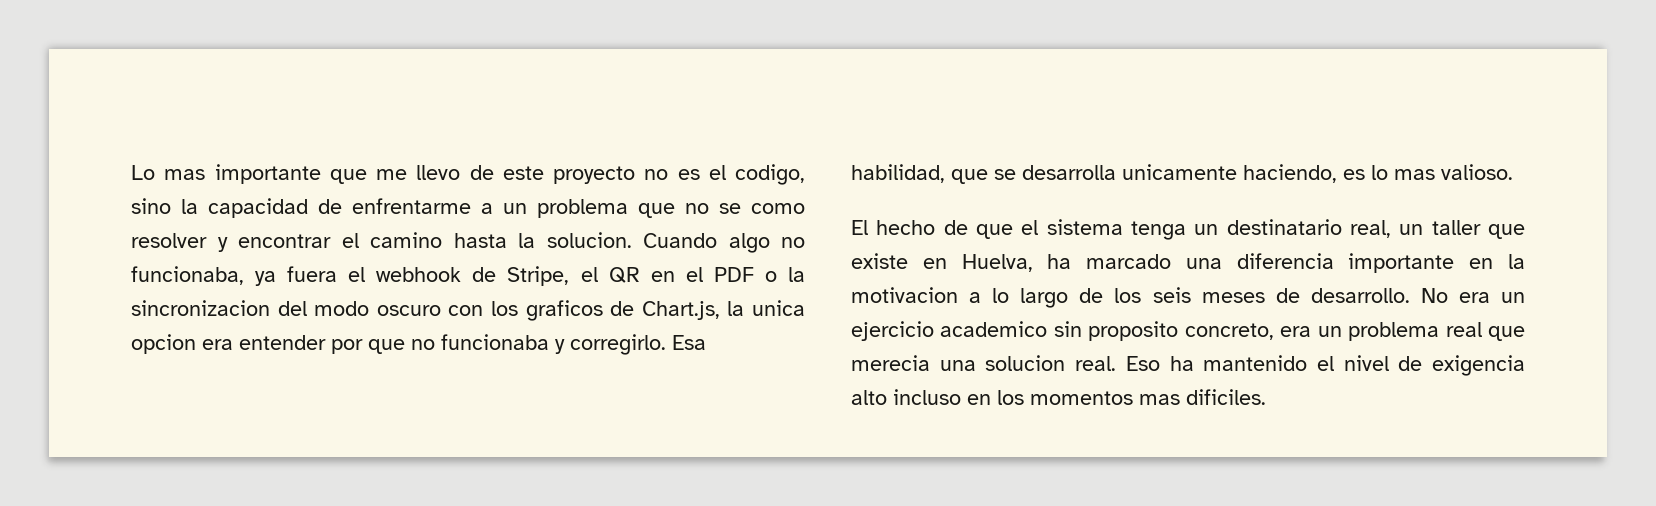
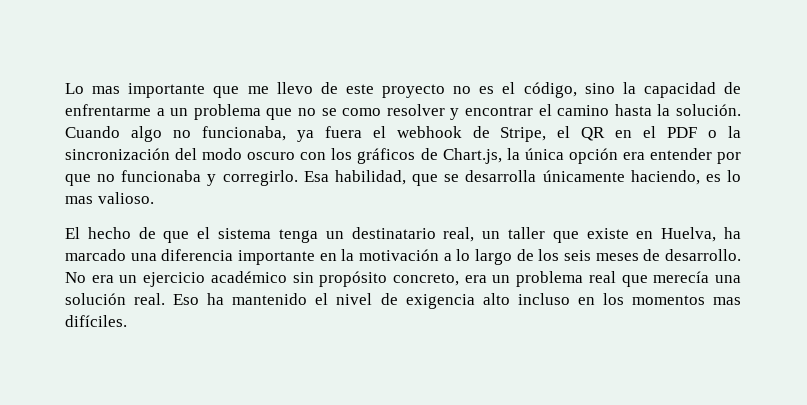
[735,164,805,185] codigo, -> [523,82,577,98] código,
[546,232,632,248] solucion. -> [676,104,742,116] solución.
[131,300,270,316] sincronizacion -> [65,148,170,160] sincronización
[525,300,603,321] graficos -> [357,148,416,164] gráficos
[752,300,806,316] [131,334,196,354] unica opcion -> [524,148,618,164] única opción
[1122,164,1237,180] unicamente -> [542,170,625,182] únicamente
[851,287,958,303] motivacion -> [359,249,439,261] motivación
[940,321,1179,341] academico sin proposito -> [210,271,388,287] académico sin propósito
[851,355,1066,371] merecia una solucion -> [653,271,741,283] [65,293,126,305] merecía una solución
[1186,389,1266,405] dificiles. -> [65,315,127,327] difíciles.

